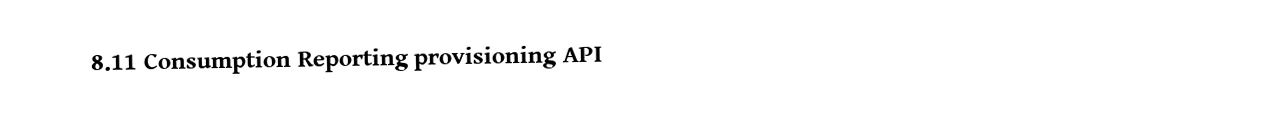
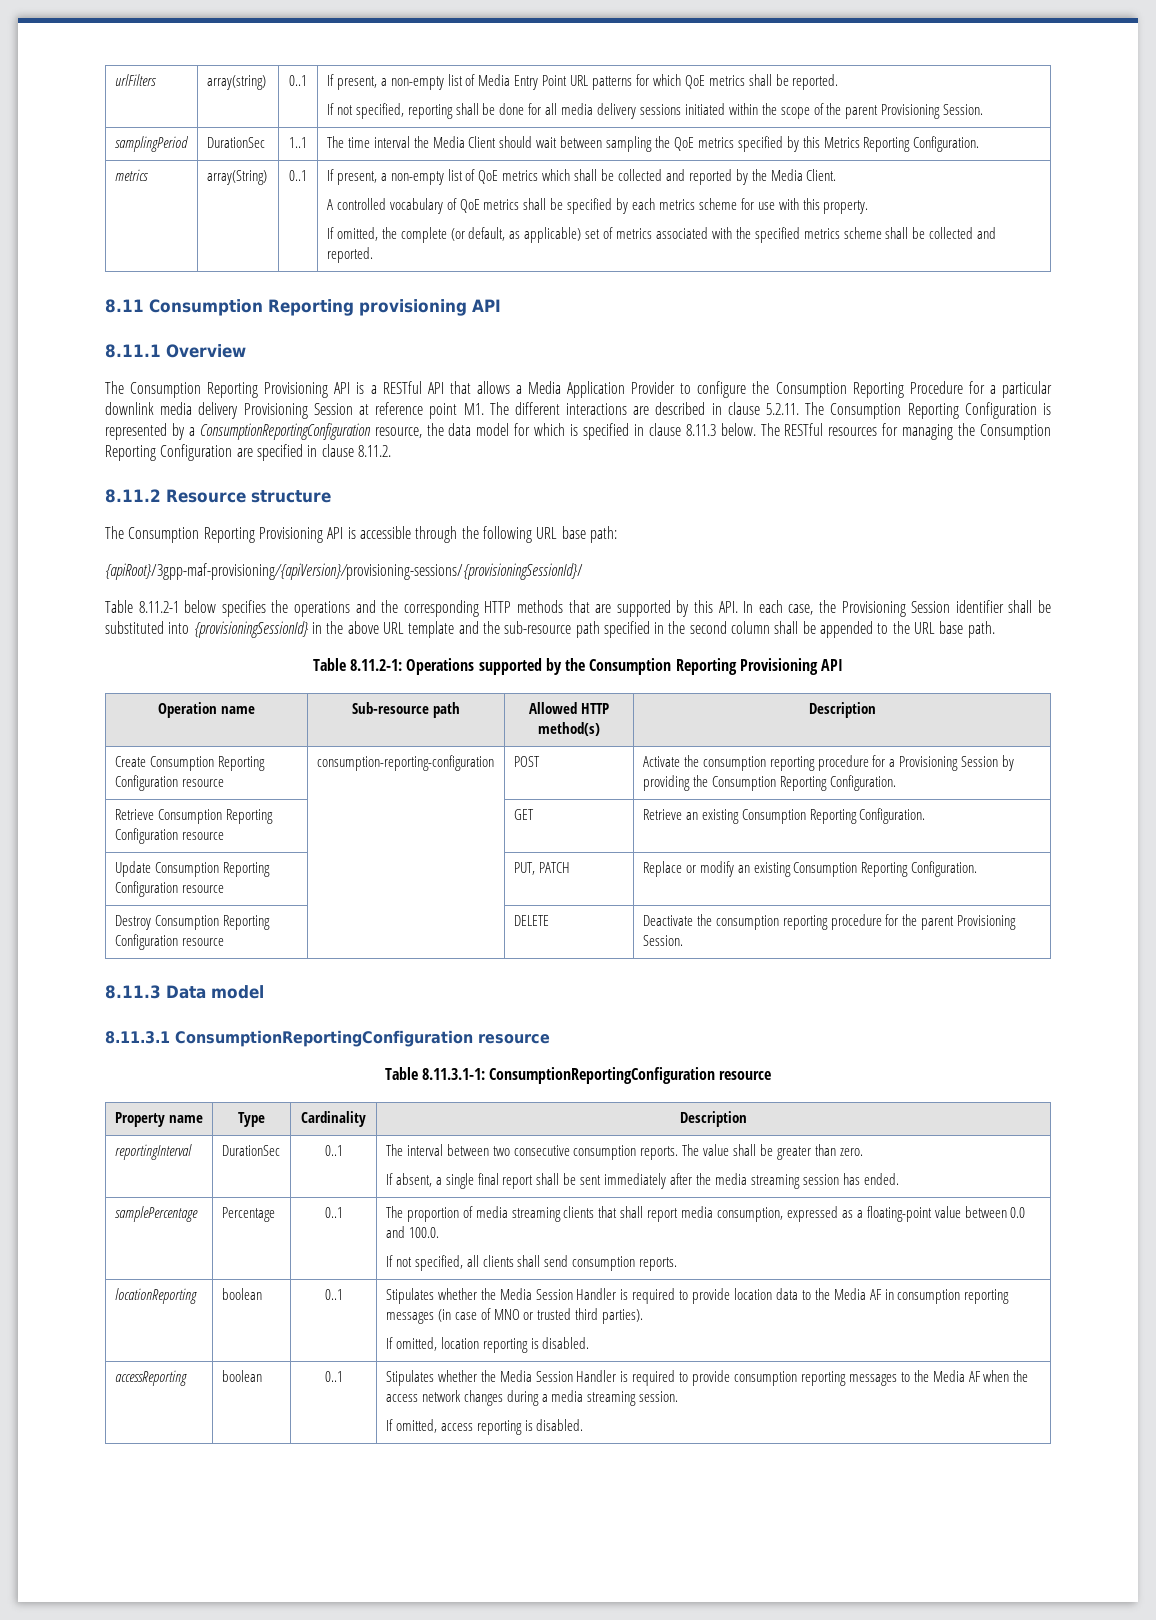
(90, 63) none -> [114,74,156,86] [206,75,266,90] [289,75,307,86] [326,74,839,90] [326,103,984,119] [114,136,189,152] [206,137,265,148] [289,137,307,148] [326,136,980,152] [114,169,148,181] [206,170,267,185] [289,170,307,181] [326,169,837,185] [326,198,869,214] [326,227,997,243] [326,247,373,263] urlFilters | array(string) | 0..1 | If present, a non-empty list of Media Entry Point URL patterns for which QoE metrics shall be reported. // If not specified, reporting shall be done for all media delivery sessions initiated within the scope of the parent Provisioning Session. // samplingPeriod | DurationSec | 1..1 | The time interval the Media Client should wait between sampling the QoE metrics specified by this Metrics Reporting Configuration. // metrics | array(String) | 0..1 | If present, a non-empty list of QoE metrics which shall be collected and reported by the Media Client. // A controlled vocabulary of QoE metrics shall be specified by each metrics scheme for use with this property. // If omitted, the complete (or default, as applicable) set of metrics associated with the specified metrics scheme shall be collected and reported. //
(602, 54) none -> [105,344,246,358] [105,381,1052,398] [105,402,1051,419] [105,423,1051,440] [105,444,391,461] [105,489,331,503] [105,526,617,543] [105,563,583,580] [105,600,1052,617] [105,621,995,638] [312,658,844,675] [158,702,255,718] [352,702,460,718] [529,702,609,714] [538,722,600,736] [808,702,876,718] [114,756,265,771] [114,775,224,791] [316,755,494,771] [513,756,540,767] [642,755,1015,771] [642,775,896,791] [114,809,273,824] [114,828,224,844] [513,809,534,820] [642,808,926,824] [114,861,270,877] [114,881,224,897] [513,862,570,875] [642,861,978,877] [114,915,270,930] [114,934,224,950] [513,915,549,926] [642,914,1017,930] [642,935,683,946] [105,985,264,999] [105,1030,550,1047] [384,1067,772,1084] [115,1112,203,1127] [238,1112,265,1127] [301,1111,366,1127] [680,1111,748,1127] [114,1144,192,1160] [221,1145,280,1156] [324,1145,343,1156] [385,1144,863,1160] [385,1173,899,1189] [114,1206,198,1222] [221,1207,275,1222] [324,1207,343,1218] [385,1206,1026,1222] [385,1226,439,1238] [385,1255,678,1271] [114,1288,198,1304] [221,1288,262,1300] [324,1289,343,1300] [385,1288,1010,1304] [385,1308,644,1324] [385,1337,590,1353] [114,1370,188,1386] [221,1370,262,1382] [324,1371,343,1382] [385,1370,1029,1386] [385,1390,679,1406] [385,1419,584,1435] // 8.11.1 Overview // The Consumption Reporting Provisioning API is a RESTful API that allows a Media Application Provider to configure the Consumption Reporting Procedure for a particular downlink media delivery Provisioning Session at reference point M1. The different interactions are described in clause 5.2.11. The Consumption Reporting Configuration is represented by a ConsumptionReportingConfiguration resource, the data model for which is specified in clause 8.11.3 below. The RESTful resources for managing the Consumption Reporting Configuration are specified in clause 8.11.2. // 8.11.2 Resource structure // The Consumption Reporting Provisioning API is accessible through the following URL base path: // {apiRoot}/3gpp-maf-provisioning/{apiVersion}/provisioning-sessions/{provisioningSessionId}/ // Table 8.11.2-1 below specifies the operations and the corresponding HTTP methods that are supported by this API. In each case, the Provisioning Session identifier shall be substituted into {provisioningSessionId} in the above URL template and the sub-resource path specified in the second column shall be appended to the URL base path. // Table 8.11.2-1: Operations supported by the Consumption Reporting Provisioning API // Operation name | Sub-resource path | Allowed HTTP method(s) | Description // Create Consumption Reporting Configuration resource | consumption-reporting-configuration | POST | Activate the consumption reporting procedure for a Provisioning Session by providing the Consumption Reporting Configuration. // Retrieve Consumption Reporting Configuration resource | | GET | Retrieve an existing Consumption Reporting Configuration. // Update Consumption Reporting Configuration resource | | PUT, PATCH | Replace or modify an existing Consumption Reporting Configuration. // Destroy Consumption Reporting Configuration resource | | DELETE | Deactivate the consumption reporting procedure for the parent Provisioning Session. // 8.11.3 Data model // 8.11.3.1 ConsumptionReportingConfiguration resource // Table 8.11.3.1-1: ConsumptionReportingConfiguration resource // Property name | Type | Cardinality | Description // reportingInterval | DurationSec | 0..1 | The interval between two consecutive consumption reports. The value shall be greater than zero. // If absent, a single final report shall be sent immediately after the media streaming session has ended. // samplePercentage | Percentage | 0..1 | The proportion of media streaming clients that shall report media consumption, expressed as a floating-point value between 0.0 and 100.0. // If not specified, all clients shall send consumption reports. // locationReporting | boolean | 0..1 | Stipulates whether the Media Session Handler is required to provide location data to the Media AF in consumption reporting messages (in case of MNO or trusted third parties). // If omitted, location reporting is disabled. // accessReporting | boolean | 0..1 | Stipulates whether the Media Session Handler is required to provide consumption reporting messages to the Media AF when the access network changes during a media streaming session. // If omitted, access reporting is disabled.

